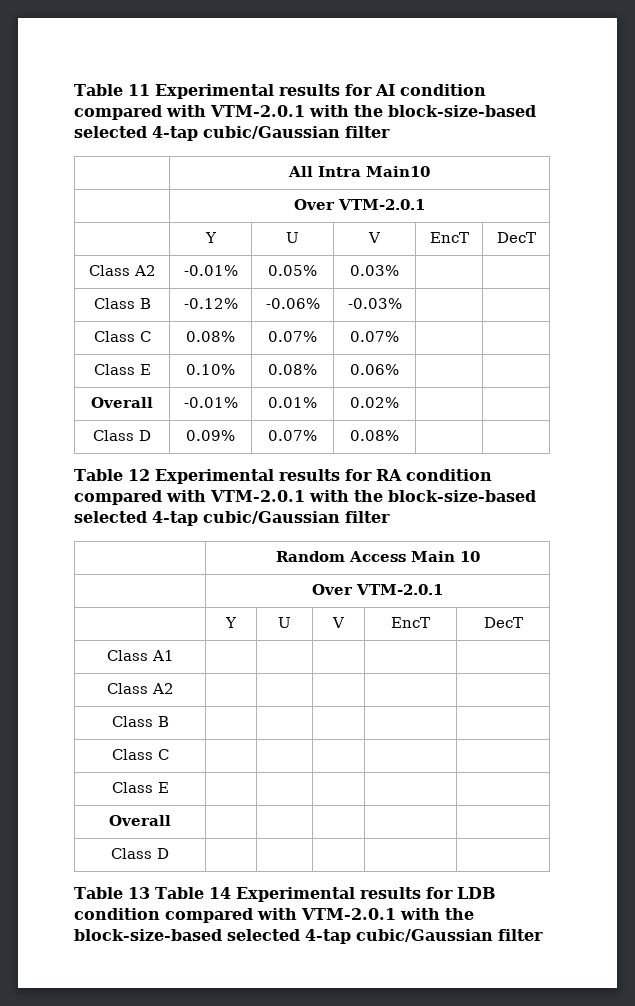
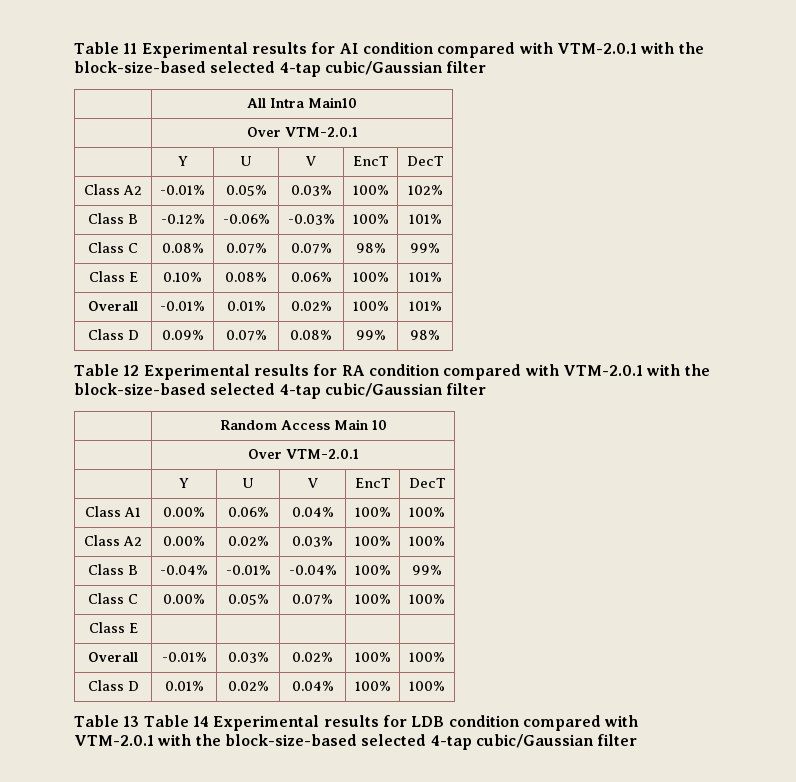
(399, 270) | -> [352,185,389,195] [407,185,443,195] 100% | 102%
(402, 303) | -> [352,214,389,224] [408,214,442,224] 100% | 101%
(399, 336) | -> [355,243,386,253] [410,243,440,253] 98% | 99%
(399, 369) | -> [352,272,389,282] [408,272,442,282] 100% | 101%
(399, 402) | -> [352,301,389,311] [408,301,442,311] 100% | 101%
(399, 435) | -> [355,330,386,340] [410,330,440,340] 99% | 98%
[106,683,174,694] [111,716,169,727] [111,749,169,760] [111,782,169,793] [109,815,171,826] [111,848,169,859] | | | | // Class A2 | | | | | // Class B | | | | | // Class C | | | | | // Class E | | | | | // Overall | | | | | // Class D | | | | | -> [163,507,205,517] [227,507,269,517] [291,507,334,517] [354,507,391,517] [409,507,445,517] [84,535,142,546] [163,536,205,546] [227,536,269,546] [292,536,333,547] [354,536,391,546] [409,536,445,546] [88,564,138,575] [160,565,208,575] [225,565,271,575] [288,565,337,575] [354,565,391,575] [412,565,442,575] [88,593,138,604] [163,594,205,604] [227,594,269,605] [292,594,333,605] [354,594,391,604] [409,594,445,604] [88,622,138,633] [88,652,138,662] [161,652,207,662] [227,652,269,663] [292,652,333,662] [354,652,391,662] [409,652,445,662] [87,680,139,691] [164,681,204,691] [227,681,269,691] [291,681,334,691] [354,681,391,691] [409,681,445,691] 0.00% | 0.06% | 0.04% | 100% | 100% // Class A2 | 0.00% | 0.02% | 0.03% | 100% | 100% // Class B | -0.04% | -0.01% | -0.04% | 100% | 99% // Class C | 0.00% | 0.05% | 0.07% | 100% | 100% // Class E | | | | | // Overall | -0.01% | 0.03% | 0.02% | 100% | 100% // Class D | 0.01% | 0.02% | 0.04% | 100% | 100%

